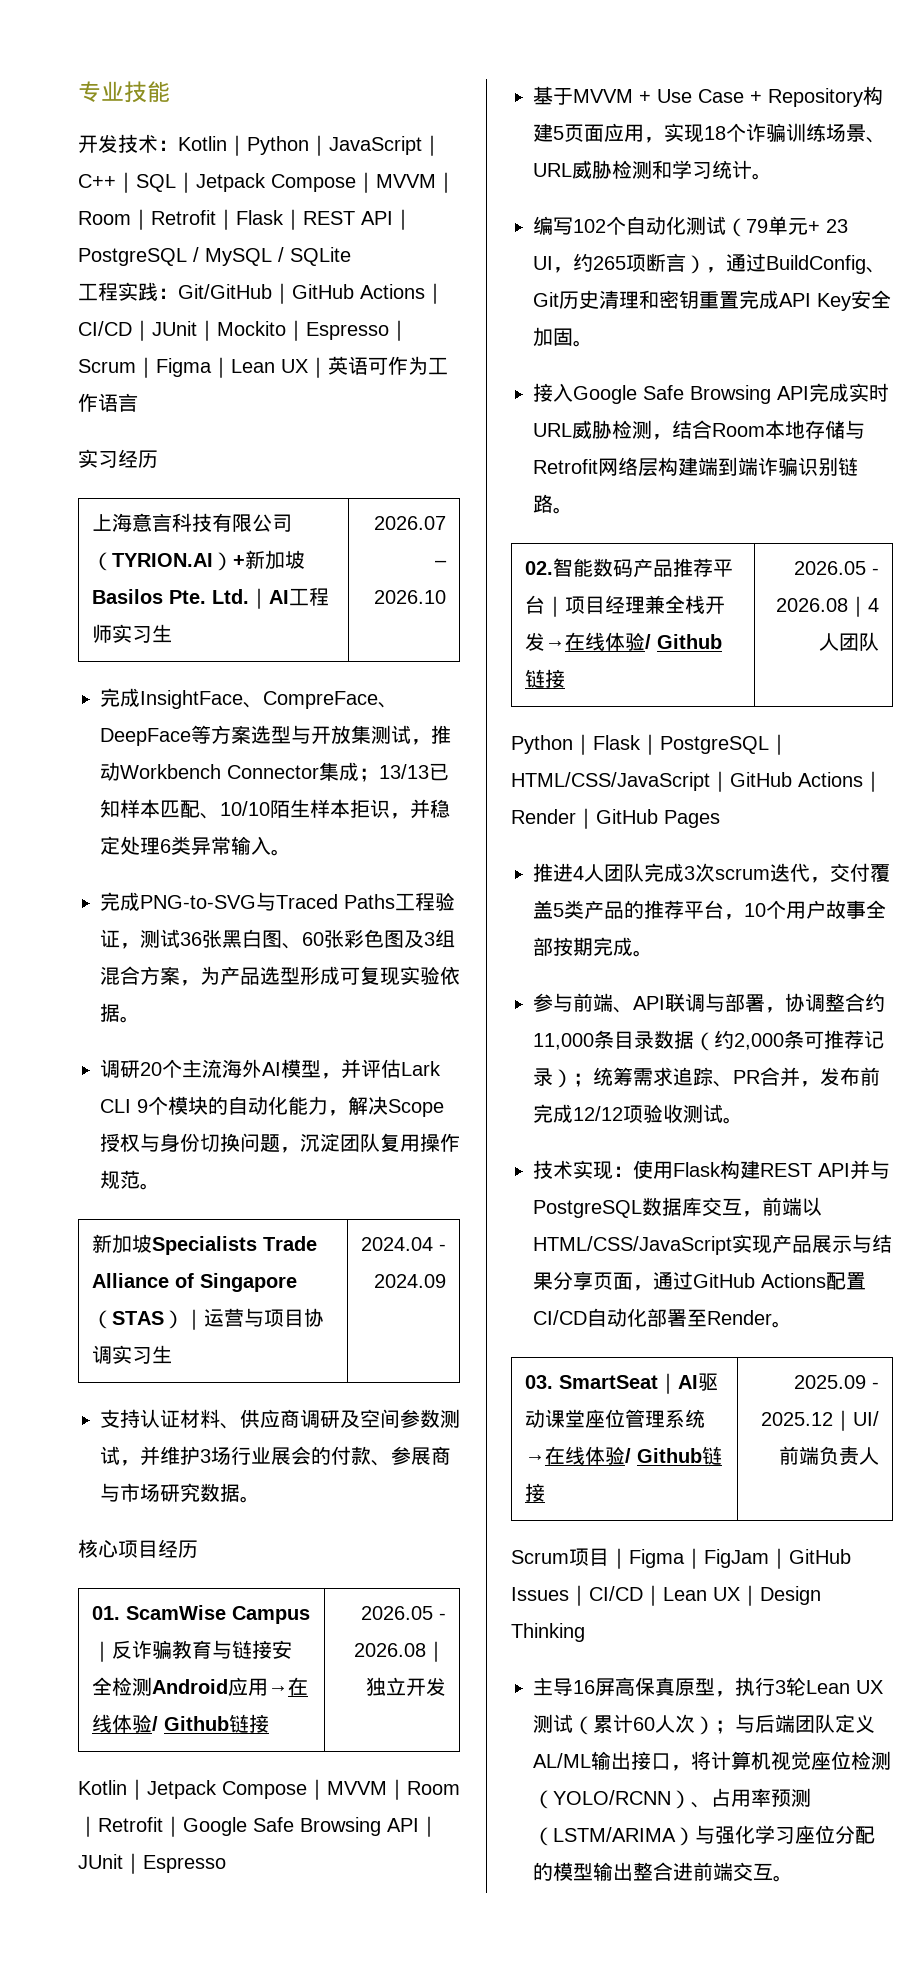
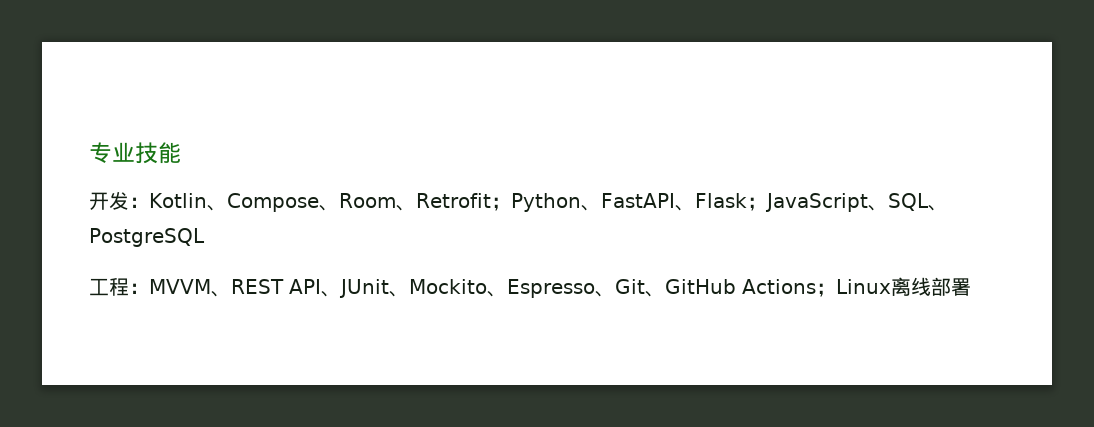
[118,134,442,156] [78,172,456,193] [78,209,413,230] [78,247,351,266] [78,282,445,304] [78,320,409,341] [78,356,448,378] [78,393,138,412] [78,449,158,468] [91,513,292,532] [91,550,305,571] [91,587,329,609] [91,624,172,643] [374,516,447,530] [435,560,448,567] [374,590,447,604] [100,688,398,709] [100,725,451,746] [100,762,449,782] [100,799,450,819] [100,836,291,856] [100,892,455,911] [100,929,455,949] [100,966,460,986] [100,1003,140,1023] [100,1059,441,1079] [100,1096,444,1117] [100,1133,460,1153] [100,1170,160,1190] [91,1234,317,1255] [91,1273,297,1292] [91,1308,324,1330] [91,1345,172,1364] [361,1237,447,1251] [374,1274,447,1288] [100,1409,460,1429] [100,1446,451,1466] [100,1483,260,1503] [78,1539,198,1558] [91,1605,310,1624] [91,1640,292,1662] [91,1677,308,1696] [91,1714,269,1733] [361,1606,447,1620] [354,1641,447,1662] [366,1677,447,1696] [78,1779,460,1800] [78,1816,439,1837] [78,1853,226,1874] [533,86,883,107] [533,123,886,143] [533,160,772,180] [533,216,848,237] [533,253,886,274] [533,290,891,311] [533,327,593,347] [533,383,889,404] [533,420,865,440] [533,457,858,477] [533,494,573,514] [524,558,733,577] [524,595,725,617] [524,632,722,651] [524,669,565,688] [794,561,880,575] [776,596,880,617] [819,632,880,651] [511,734,789,755] [511,771,883,792] [511,808,720,829] [533,863,890,883] [533,900,886,920] [533,937,653,957] [533,993,885,1013] [533,1030,884,1051] [533,1067,880,1088] [533,1104,743,1124] [533,1160,890,1180] [533,1197,822,1218] [533,1234,892,1255] [533,1271,866,1291] [533,1308,792,1328] [524,1373,718,1394] [524,1409,705,1428] [524,1446,722,1465] [524,1483,545,1502] [794,1375,880,1389] [761,1410,880,1431] [779,1446,880,1466] [511,1548,851,1569] [511,1585,821,1606] [511,1623,585,1642] [533,1677,883,1697] [533,1714,875,1735] [533,1751,891,1771] [533,1788,811,1809] [533,1825,875,1846] [533,1862,793,1882] 技术：Kotlin｜Python｜JavaScript｜C++｜SQL｜Jetpack Compose｜MVVM｜Room｜Retrofit｜Flask｜REST API｜PostgreSQL / MySQL / SQLite // 工程实践：Git/GitHub｜GitHub Actions｜CI/CD｜JUnit｜Mockito｜Espresso｜Scrum｜Figma｜Lean UX｜英语可作为工作语言 // 实习经历 // 上海意言科技有限公司（TYRION.AI）+新加坡Basilos Pte. Ltd.｜AI工程师实习生 | 2026.07 – 2026.10 // 完成InsightFace、CompreFace、DeepFace等方案选型与开放集测试，推动Workbench Connector集成；13/13已知样本匹配、10/10陌生样本拒识，并稳定处理6类异常输入。 // 完成PNG-to-SVG与Traced Paths工程验证，测试36张黑白图、60张彩色图及3组混合方案，为产品选型形成可复现实验依据。 // 调研20个主流海外AI模型，并评估Lark CLI 9个模块的自动化能力，解决Scope授权与身份切换问题，沉淀团队复用操作规范。 // 新加坡Specialists Trade Alliance of Singapore（STAS）｜运营与项目协调实习生 | 2024.04 - 2024.09 // 支持认证材料、供应商调研及空间参数测试，并维护3场行业展会的付款、参展商与市场研究数据。 // 核心项目经历 // 01. ScamWise Campus｜反诈骗教育与链接安全检测Android应用→在线体验/ Github链接 | 2026.05 - 2026.08｜独立开发 // Kotlin｜Jetpack Compose｜MVVM｜Room｜Retrofit｜Google Safe Browsing API｜JUnit｜Espresso // 基于MVVM + Use Case + Repository构建5页面应用，实现18个诈骗训练场景、URL威胁检测和学习统计。 // 编写102个自动化测试（79单元+ 23 UI，约265项断言），通过BuildConfig、Git历史清理和密钥重置完成API Key安全加固。 // 接入Google Safe Browsing API完成实时URL威胁检测，结合Room本地存储与Retrofit网络层构建端到端诈骗识别链路。 // 02.智能数码产品推荐平台｜项目经理兼全栈开发→在线体验/ Github链接 | 2026.05 - 2026.08｜4人团队 // Python｜Flask｜PostgreSQL｜HTML/CSS/JavaScript｜GitHub Actions｜Render｜GitHub Pages // 推进4人团队完成3次scrum迭代，交付覆盖5类产品的推荐平台，10个用户故事全部按期完成。 // 参与前端、API联调与部署，协调整合约11,000条目录数据（约2,000条可推荐记录）；统筹需求追踪、PR合并，发布前完成12/12项验收测试。 // 技术实现：使用Flask构建REST API并与PostgreSQL数据库交互，前端以HTML/CSS/JavaScript实现产品展示与结果分享页面，通过GitHub Actions配置CI/CD自动化部署至Render。 // 03. SmartSeat｜AI驱动课堂座位管理系统→在线体验/ Github链接 | 2025.09 - 2025.12｜UI/前端负责人 // Scrum项目｜Figma｜FigJam｜GitHub Issues｜CI/CD｜Lean UX｜Design Thinking // 主导16屏高保真原型，执行3轮Lean UX测试（累计60人次）；与后端团队定义AL/ML输出接口，将计算机视觉座位检测（YOLO/RCNN）、占用率预测（LSTM/ARIMA）与强化学习座位分配的模型输出整合进前端交互。 -> [129,193,948,212] [89,228,205,247] [89,277,971,298] ：Kotlin、Compose、Room、Retrofit；Python、FastAPI、Flask；JavaScript、SQL、PostgreSQL // 工程：MVVM、REST API、JUnit、Mockito、Espresso、Git、GitHub Actions；Linux离线部署

